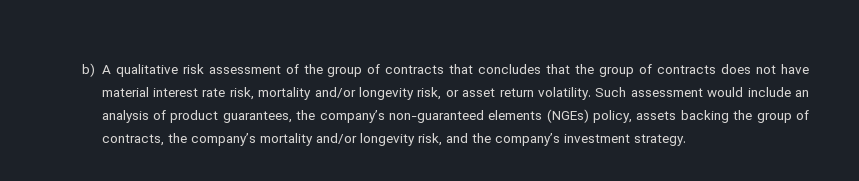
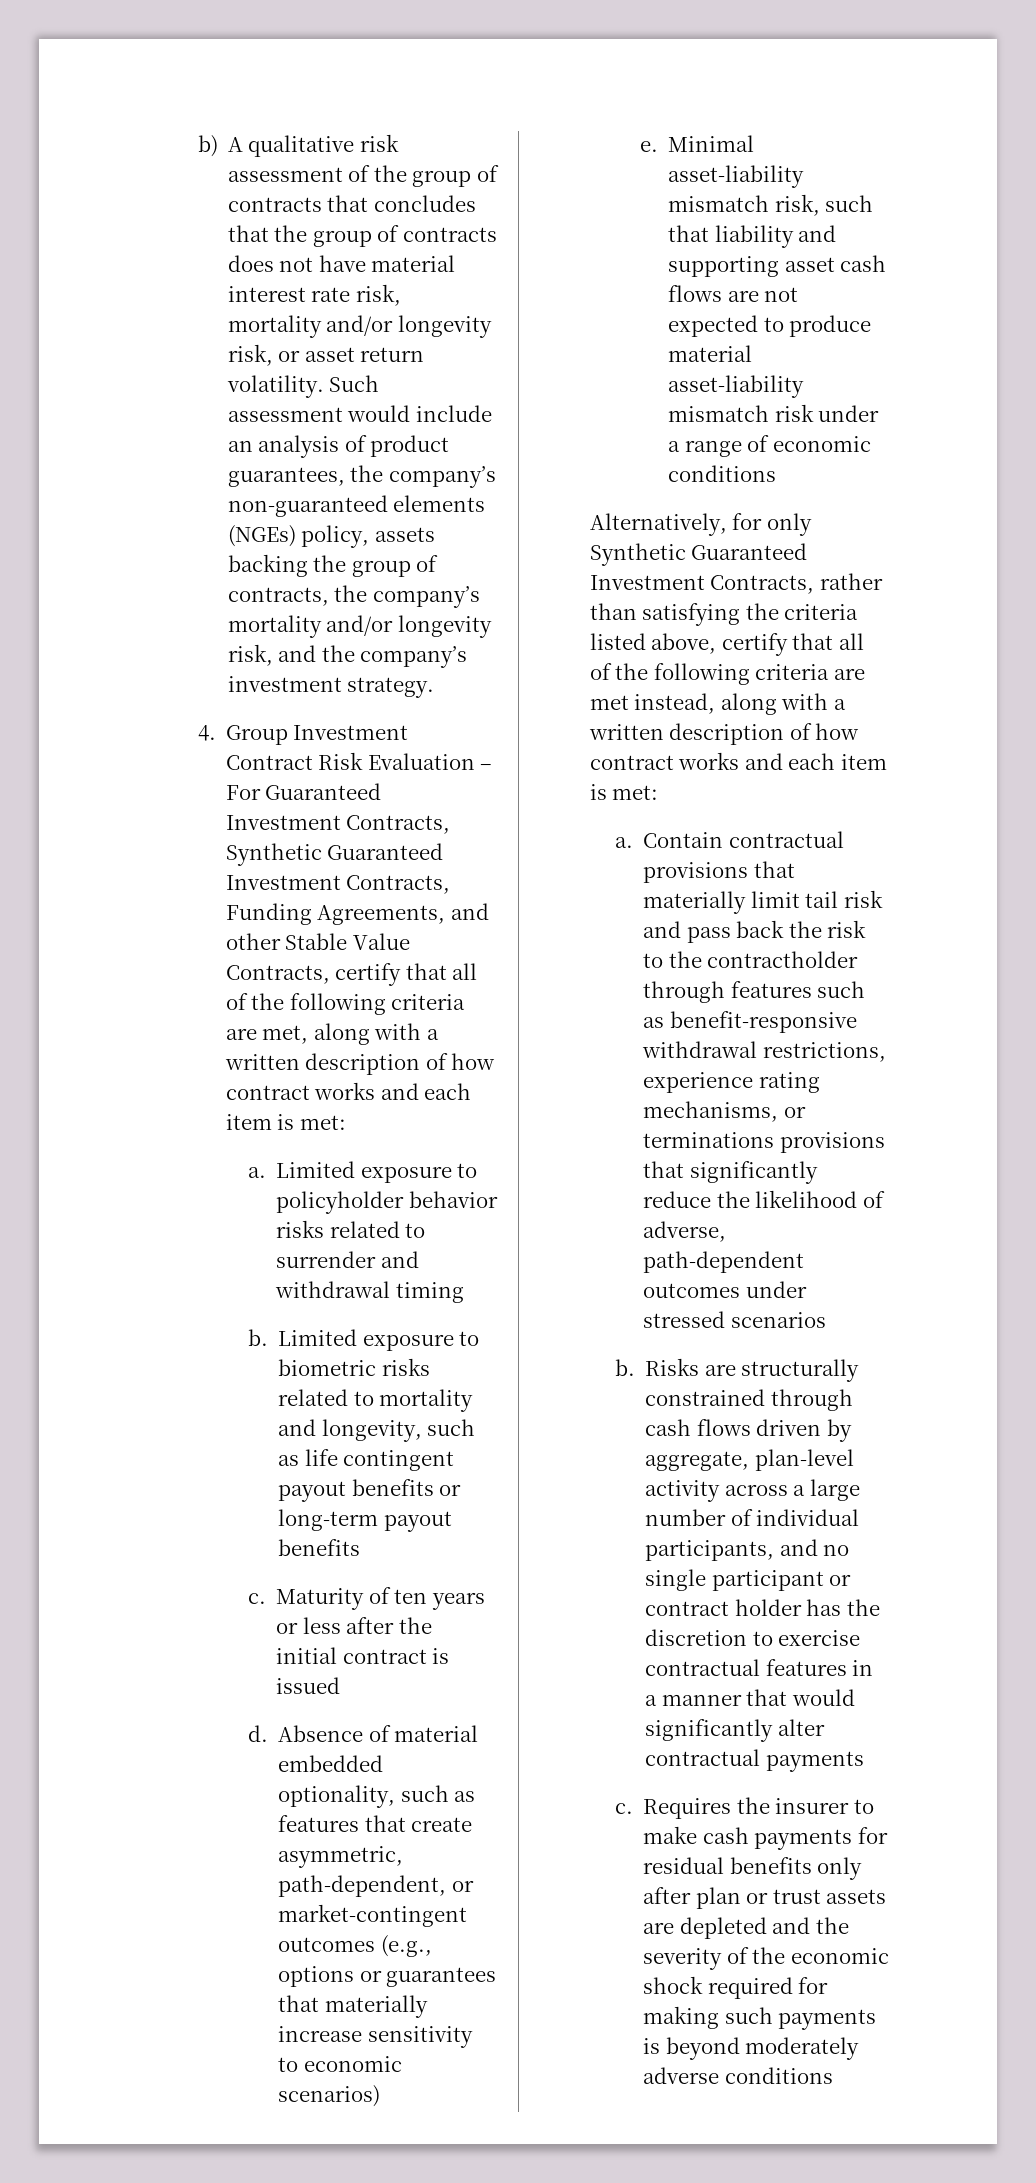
(686, 140) none -> [197,725,409,745] [225,752,493,770] [225,783,382,800] [225,815,451,834] [225,843,444,866] [225,875,451,894] [225,903,489,925] [225,933,410,950] [225,963,478,986] [225,993,466,1015] [225,1023,439,1045] [224,1053,496,1075] [225,1082,472,1100] [225,1114,346,1130] [248,1161,478,1183] [276,1191,498,1214] [276,1220,426,1238] [276,1251,419,1268] [275,1281,464,1303] [248,1329,480,1351] [278,1358,430,1376] [278,1389,474,1412] [278,1419,476,1442] [278,1449,455,1471] [278,1479,462,1502] [278,1509,452,1532] [278,1539,361,1556] [248,1587,485,1610] [276,1617,432,1634] [276,1647,450,1664] [276,1677,341,1694] [248,1725,479,1742] [278,1755,384,1772] [278,1785,476,1808] [278,1815,473,1832] [278,1846,404,1868] [278,1875,474,1897] [278,1904,468,1927] [278,1935,432,1957] [278,1966,497,1987] [278,1995,428,2018] [278,2026,473,2048] [278,2056,402,2072] [278,2085,381,2107] [640,135,755,152] [668,165,805,188] [668,194,874,216] [668,225,837,248] [668,255,887,277] [668,285,799,302] [668,315,872,337] [668,345,753,362] [668,375,805,398] [668,404,880,422] [668,435,871,457] [668,465,777,482] [589,513,812,536] [589,543,808,566] [589,573,883,594] [589,603,859,626] [589,633,864,656] [589,663,865,685] [589,693,846,715] [588,723,860,745] [589,752,887,770] [589,784,659,800] [614,831,844,848] [643,861,795,883] [643,890,883,914] [643,920,867,943] [643,951,859,968] [643,981,866,1003] [643,1011,857,1033] [642,1041,886,1062] [643,1072,820,1093] [643,1101,806,1122] [643,1132,885,1153] [643,1161,818,1184] [643,1190,885,1208] [643,1221,727,1242] [643,1251,805,1273] [643,1281,807,1298] [643,1311,826,1328] [614,1358,860,1382] [645,1389,853,1411] [645,1419,852,1442] [645,1449,854,1471] [645,1479,860,1502] [645,1509,860,1526] [645,1539,850,1561] [645,1569,852,1591] [645,1599,880,1616] [645,1629,861,1646] [645,1659,874,1676] [645,1689,855,1706] [645,1719,825,1742] [645,1749,864,1772] [614,1797,874,1819] [643,1826,888,1850] [643,1857,863,1880] [643,1887,887,1909] [643,1917,849,1939] [643,1947,889,1970] [643,1976,829,1999] [643,2006,877,2030] [643,2037,860,2060] [643,2067,833,2084] // 4. Group Investment Contract Risk Evaluation – For Guaranteed Investment Contracts, Synthetic Guaranteed Investment Contracts, Funding Agreements, and other Stable Value Contracts, certify that all of the following criteria are met, along with a written description of how contract works and each item is met: // a. Limited exposure to policyholder behavior risks related to surrender and withdrawal timing // b. Limited exposure to biometric risks related to mortality and longevity, such as life contingent payout benefits or long-term payout benefits // c. Maturity of ten years or less after the initial contract is issued // d. Absence of material embedded optionality, such as features that create asymmetric, path-dependent, or market-contingent outcomes (e.g., options or guarantees that materially increase sensitivity to economic scenarios) // e. Minimal asset-liability mismatch risk, such that liability and supporting asset cash flows are not expected to produce material asset-liability mismatch risk under a range of economic conditions // Alternatively, for only Synthetic Guaranteed Investment Contracts, rather than satisfying the criteria listed above, certify that all of the following criteria are met instead, along with a written description of how contract works and each item is met: // a. Contain contractual provisions that materially limit tail risk and pass back the risk to the contractholder through features such as benefit-responsive withdrawal restrictions, experience rating mechanisms, or terminations provisions that significantly reduce the likelihood of adverse, path-dependent outcomes under stressed scenarios // b. Risks are structurally constrained through cash flows driven by aggregate, plan-level activity across a large number of individual participants, and no single participant or contract holder has the discretion to exercise contractual features in a manner that would significantly alter contractual payments // c. Requires the insurer to make cash payments for residual benefits only after plan or trust assets are depleted and the severity of the economic shock required for making such payments is beyond moderately adverse conditions

